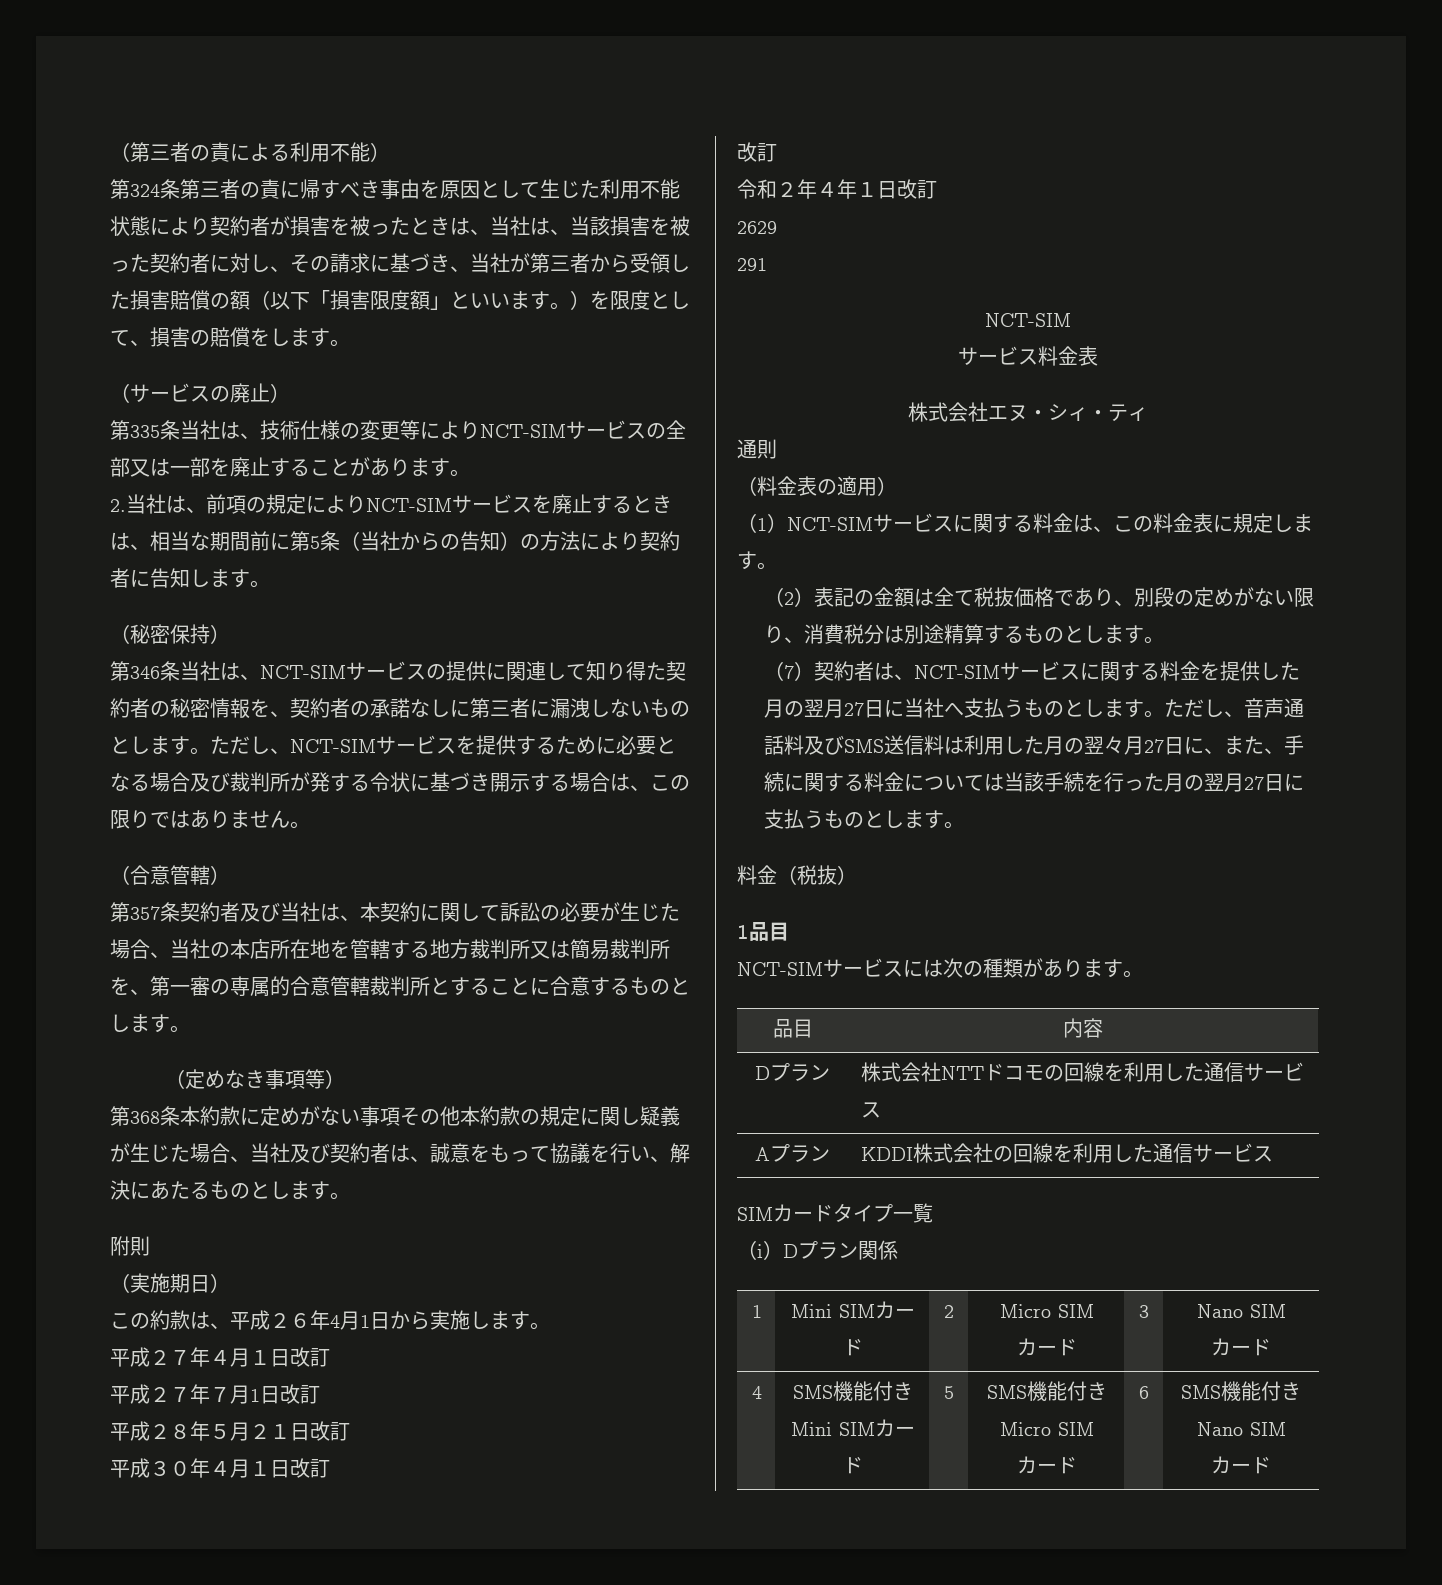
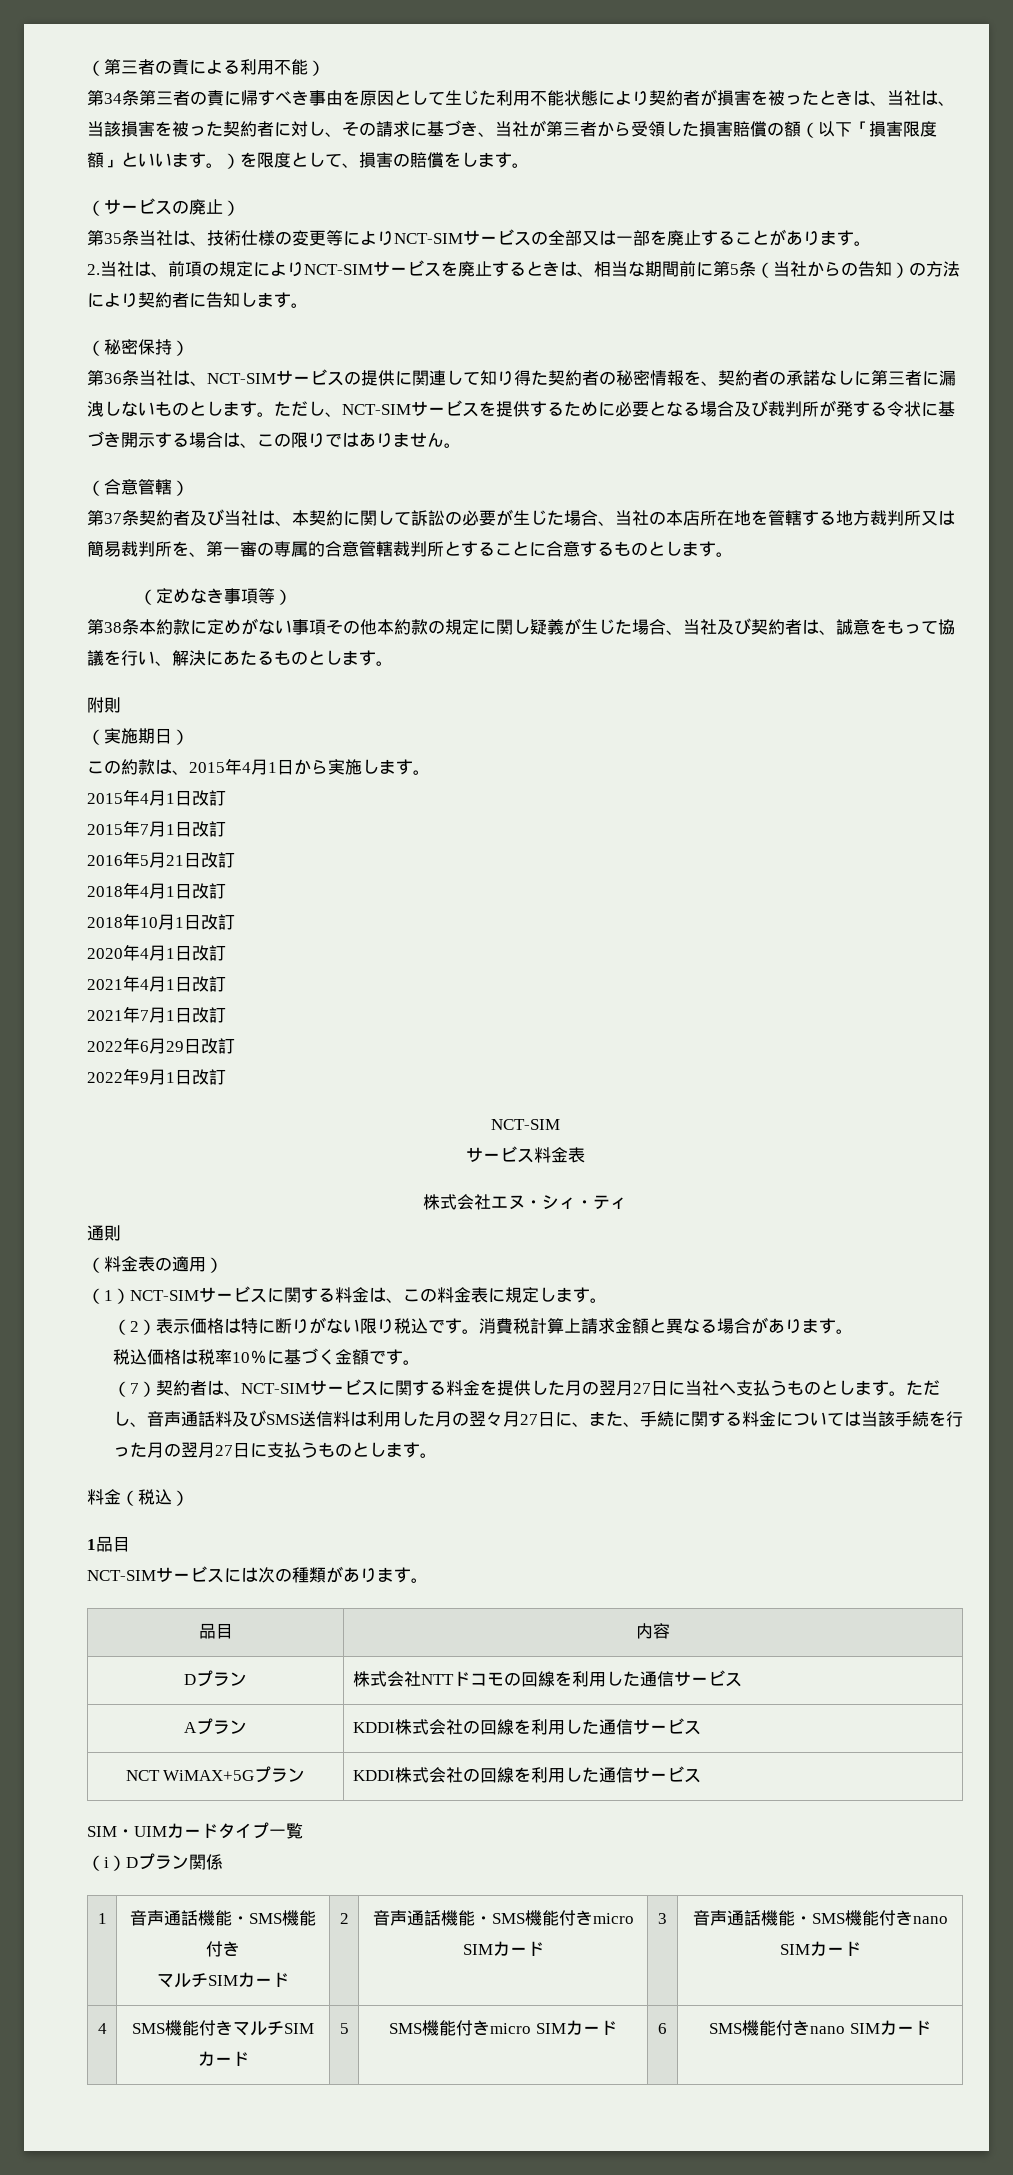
[130,184,160,197] 324 -> [104,93,122,104] 34
[130,425,160,438] 335 -> [104,233,122,244] 35
[130,666,160,679] 346 -> [104,373,122,384] 36
[130,906,160,920] 357 -> [104,513,122,524] 37
[130,1111,160,1124] 368 -> [104,622,122,633] 38
[230,1310,310,1330] 平成２６ -> [189,762,225,773] 2015
[110,1347,330,1367] [110,1384,320,1404] [110,1421,350,1441] [110,1458,330,1478] [737,142,777,162] [737,179,937,199] [737,221,777,234] [737,258,767,271] 平成２７年４月１日改訂 // 平成２７年７月1日改訂 // 平成２８年５月２１日改訂 // 平成３０年４月１日改訂 // 改訂 // 令和２年４年１日改訂 // 2629 // 291 -> [87,789,226,806] [87,820,226,837] [87,851,235,868] [87,882,226,899] [87,913,235,930] [87,944,226,961] [87,975,226,992] [87,1006,226,1023] [87,1037,235,1054] [87,1068,226,1085] 2015年4月1日改訂 // 2015年7月1日改訂 // 2016年5月21日改訂 // 2018年4月1日改訂 // 2018年10月1日改訂 // 2020年4月1日改訂 // 2021年4月1日改訂 // 2021年7月1日改訂 // 2022年6月29日改訂 // 2022年9月1日改訂
[834,587,1315,607] [764,624,1125,644] 記の金額は全て税抜価格であり、別段の定めがない限り、消費税分は別途精算するものとしま -> [172,1317,853,1334] [112,1348,386,1365] 示価格は特に断りがない限り税込です。消費税計算上請求金額と異なる場合があります。 // 税込価格は税率10％に基づく金額で
[817,865,837,885] 抜 -> [155,1489,172,1505] 込
[737,1207,773,1221] // SIM -> [125,1766,306,1783] [352,1766,701,1783] [87,1826,167,1837] // NCT WiMAX+5Gプラン | KDDI株式会社の回線を利用した通信サービス // SIM・UIM
[790,1301,915,1319] [842,1339,863,1356] [944,1305,954,1318] [999,1304,1094,1318] [1016,1338,1077,1356] [1139,1305,1149,1318] [1196,1304,1243,1318] Mini SIMカード | 2 | Micro SIMカード | 3 | Nano -> [130,1910,316,1926] [206,1941,240,1957] [157,1972,289,1988] [339,1913,349,1924] [372,1910,634,1926] [462,1941,544,1956] [658,1913,667,1924] [692,1910,948,1926] 音声通話機能・SMS機能付き // マルチSIMカード | 2 | 音声通話機能・SMS機能付きmicro SIMカード | 3 | 音声通話機能・SMS機能付きnano
[790,1422,832,1436] Mini -> [233,2021,284,2036] マルチ
[999,1422,1051,1436] Micro -> [490,2023,532,2034] micro
[1196,1422,1243,1436] Nano -> [810,2026,846,2034] nano

